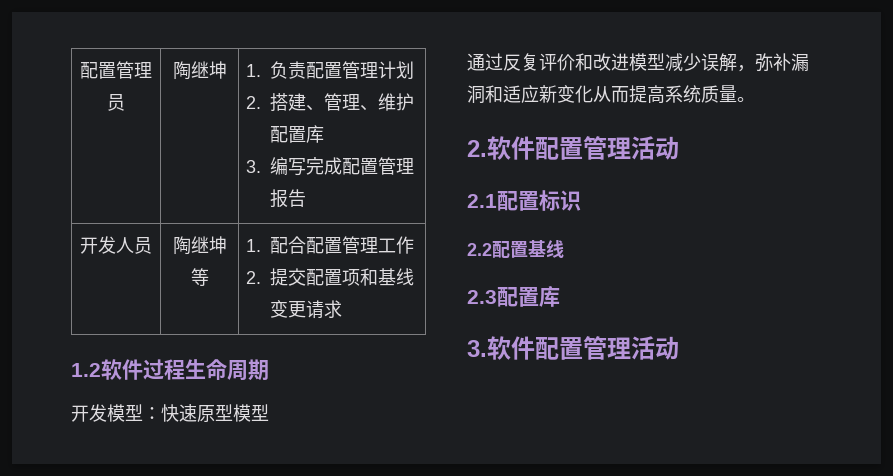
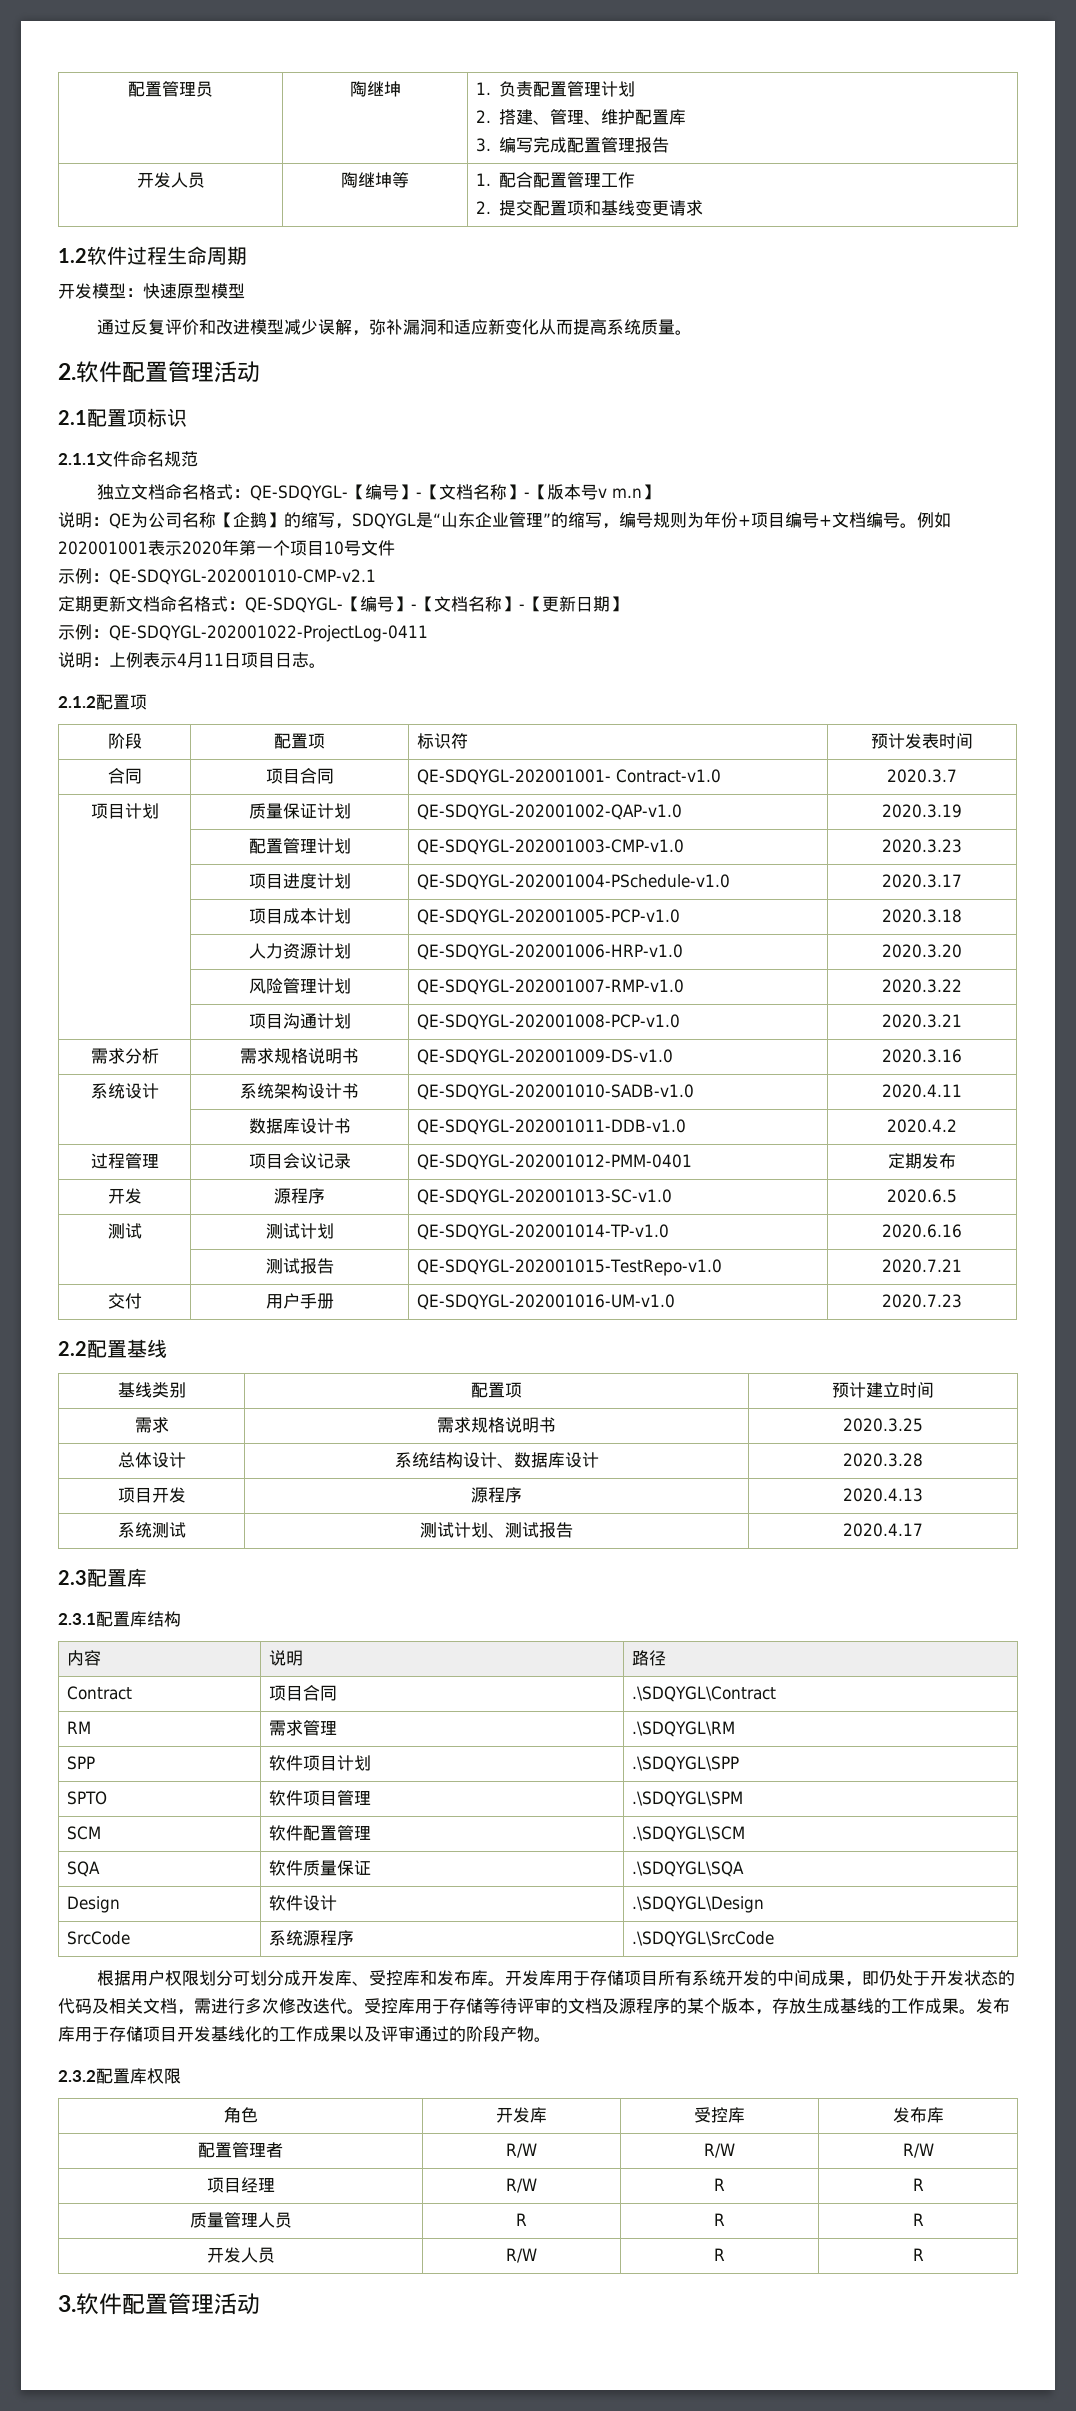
(539, 201) none -> [127,409,147,427] 项
[467,240,564,258] [467,286,560,307] 2.2配置基线 // 2.3配置库 -> [58,451,198,467] [97,484,660,501] [58,511,951,529] [58,539,395,556] [58,568,376,585] [58,596,627,613] [58,624,428,642] [58,652,326,668] [58,694,147,710] [107,733,142,749] [274,733,325,749] [416,733,468,749] [871,733,973,749] [107,768,142,784] [265,768,334,784] [416,769,721,785] [887,769,957,783] [90,803,159,819] [248,803,351,819] [416,804,682,820] [882,804,962,818] [248,838,351,854] [416,839,684,855] [882,839,962,853] [248,873,351,889] [416,874,730,890] [882,874,962,888] [248,908,351,924] [416,909,680,925] [882,909,962,923] [248,943,351,959] [416,944,683,960] [882,944,962,958] [248,978,351,994] [416,979,684,995] [882,979,962,993] [248,1013,351,1029] [416,1014,680,1030] [882,1014,962,1028] [90,1048,159,1064] [239,1048,359,1064] [416,1049,673,1065] [882,1049,962,1063] [90,1083,159,1099] [239,1083,359,1099] [416,1084,694,1100] [882,1084,962,1098] [248,1118,351,1134] [416,1119,686,1135] [887,1119,957,1133] [90,1153,159,1169] [248,1153,351,1169] [416,1154,692,1170] [888,1153,956,1169] [107,1188,142,1204] [274,1188,325,1204] [416,1189,672,1205] [887,1189,957,1203] [107,1223,142,1239] [265,1223,334,1239] [416,1224,669,1240] [882,1224,962,1238] [265,1258,334,1274] [416,1259,722,1276] [882,1259,962,1273] [107,1293,142,1309] [265,1293,334,1309] [416,1294,675,1310] [882,1294,962,1308] [58,1339,167,1358] [117,1382,186,1398] [471,1382,522,1398] [832,1382,934,1398] [134,1417,169,1433] [437,1417,556,1433] [843,1418,923,1432] [117,1452,186,1468] [394,1452,599,1468] [843,1453,923,1467] [117,1487,186,1503] [471,1487,522,1503] [843,1488,923,1502] [117,1522,186,1538] [420,1522,573,1538] [843,1523,923,1537] [58,1568,147,1587] [58,1611,181,1627] [66,1650,101,1666] [268,1650,303,1666] [631,1650,666,1666] [66,1686,132,1700] [268,1685,337,1701] [631,1686,776,1702] [66,1721,91,1734] [268,1720,337,1736] [631,1721,735,1737] [66,1756,95,1770] [268,1755,371,1771] [631,1756,739,1772] [66,1791,107,1805] [268,1790,371,1806] [631,1791,743,1807] [66,1826,101,1840] [268,1825,371,1841] [631,1826,745,1842] [66,1861,100,1877] [268,1860,371,1876] [631,1861,744,1877] [66,1896,120,1913] [268,1895,337,1911] [631,1896,764,1913] [66,1931,130,1945] [268,1930,354,1946] [631,1931,774,1947] [97,1970,1016,1987] [58,1998,1010,2015] [58,2026,551,2042] [58,2068,181,2084] [223,2106,258,2123] [496,2107,547,2123] [694,2107,745,2123] [892,2107,944,2123] [198,2142,283,2158] [506,2143,537,2158] [704,2143,735,2158] [902,2143,934,2158] [206,2177,275,2193] [506,2178,537,2193] [714,2178,725,2191] [912,2178,924,2191] [189,2212,292,2228] [516,2213,527,2226] [714,2213,725,2226] [912,2213,924,2226] [206,2247,275,2263] [506,2248,537,2263] [714,2248,725,2261] [912,2248,924,2261] 2.1.1文件命名规范 // 独立文档命名格式：QE-SDQYGL-【编号】-【文档名称】-【版本号v m.n】 // 说明：QE为公司名称【企鹅】的缩写，SDQYGL是“山东企业管理”的缩写，编号规则为年份+项目编号+文档编号。例如202001001表示2020年第一个项目10号文件 // 示例：QE-SDQYGL-202001010-CMP-v2.1 // 定期更新文档命名格式：QE-SDQYGL-【编号】-【文档名称】-【更新日期】 // 示例：QE-SDQYGL-202001022-ProjectLog-0411 // 说明：上例表示4月11日项目日志。 // 2.1.2配置项 // 阶段 | 配置项 | 标识符 | 预计发表时间 // 合同 | 项目合同 | QE-SDQYGL-202001001- Contract-v1.0 | 2020.3.7 // 项目计划 | 质量保证计划 | QE-SDQYGL-202001002-QAP-v1.0 | 2020.3.19 // | 配置管理计划 | QE-SDQYGL-202001003-CMP-v1.0 | 2020.3.23 // | 项目进度计划 | QE-SDQYGL-202001004-PSchedule-v1.0 | 2020.3.17 // | 项目成本计划 | QE-SDQYGL-202001005-PCP-v1.0 | 2020.3.18 // | 人力资源计划 | QE-SDQYGL-202001006-HRP-v1.0 | 2020.3.20 // | 风险管理计划 | QE-SDQYGL-202001007-RMP-v1.0 | 2020.3.22 // | 项目沟通计划 | QE-SDQYGL-202001008-PCP-v1.0 | 2020.3.21 // 需求分析 | 需求规格说明书 | QE-SDQYGL-202001009-DS-v1.0 | 2020.3.16 // 系统设计 | 系统架构设计书 | QE-SDQYGL-202001010-SADB-v1.0 | 2020.4.11 // | 数据库设计书 | QE-SDQYGL-202001011-DDB-v1.0 | 2020.4.2 // 过程管理 | 项目会议记录 | QE-SDQYGL-202001012-PMM-0401 | 定期发布 // 开发 | 源程序 | QE-SDQYGL-202001013-SC-v1.0 | 2020.6.5 // 测试 | 测试计划 | QE-SDQYGL-202001014-TP-v1.0 | 2020.6.16 // | 测试报告 | QE-SDQYGL-202001015-TestRepo-v1.0 | 2020.7.21 // 交付 | 用户手册 | QE-SDQYGL-202001016-UM-v1.0 | 2020.7.23 // 2.2配置基线 // 基线类别 | 配置项 | 预计建立时间 // 需求 | 需求规格说明书 | 2020.3.25 // 总体设计 | 系统结构设计、数据库设计 | 2020.3.28 // 项目开发 | 源程序 | 2020.4.13 // 系统测试 | 测试计划、测试报告 | 2020.4.17 // 2.3配置库 // 2.3.1配置库结构 // 内容 | 说明 | 路径 // Contract | 项目合同 | .\SDQYGL\Contract // RM | 需求管理 | .\SDQYGL\RM // SPP | 软件项目计划 | .\SDQYGL\SPP // SPTO | 软件项目管理 | .\SDQYGL\SPM // SCM | 软件配置管理 | .\SDQYGL\SCM // SQA | 软件质量保证 | .\SDQYGL\SQA // Design | 软件设计 | .\SDQYGL\Design // SrcCode | 系统源程序 | .\SDQYGL\SrcCode // 根据用户权限划分可划分成开发库、受控库和发布库。开发库用于存储项目所有系统开发的中间成果，即仍处于开发状态的代码及相关文档，需进行多次修改迭代。受控库用于存储等待评审的文档及源程序的某个版本，存放生成基线的工作成果。发布库用于存储项目开发基线化的工作成果以及评审通过的阶段产物。 // 2.3.2配置库权限 // 角色 | 开发库 | 受控库 | 发布库 // 配置管理者 | R/W | R/W | R/W // 项目经理 | R/W | R | R // 质量管理人员 | R | R | R // 开发人员 | R/W | R | R

